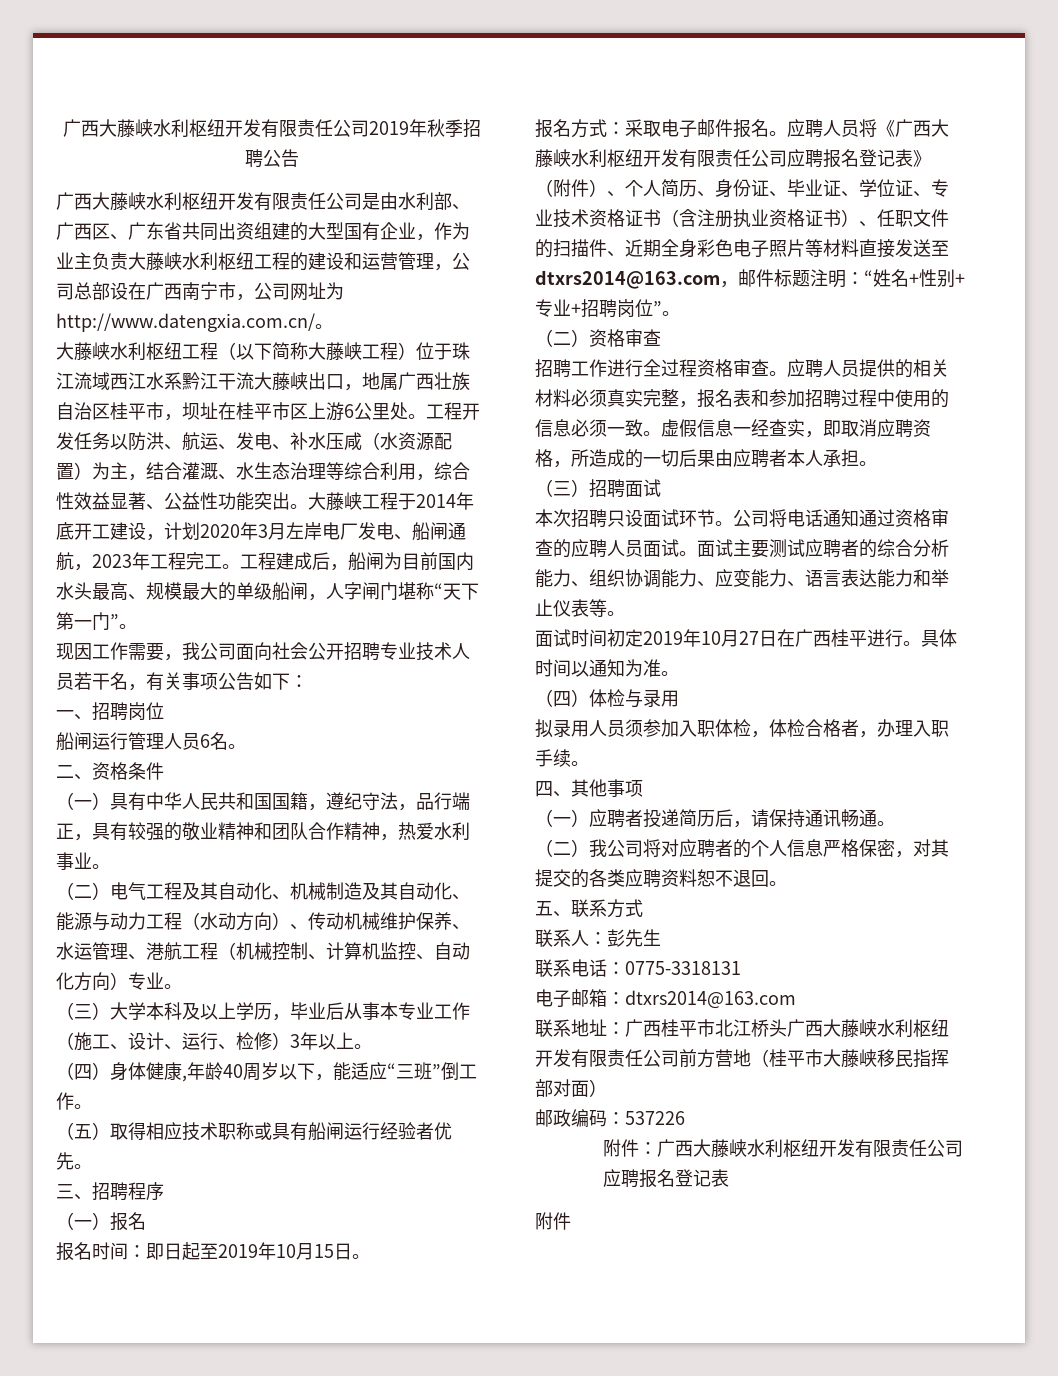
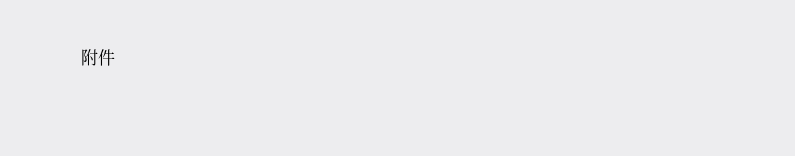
[62,119,481,138] [244,149,299,168] [56,192,470,211] [56,222,470,241] [56,252,470,271] [56,282,344,301] [56,313,333,332] [56,342,470,361] [56,372,470,391] [56,402,480,421] [56,432,452,451] [56,462,470,481] [56,492,474,511] [56,522,466,541] [56,552,474,571] [56,582,479,601] [56,612,137,630] [56,642,470,661] [56,672,308,691] [56,702,164,721] [56,732,246,751] [56,762,164,780] [56,792,470,811] [56,822,470,841] [56,852,110,870] [56,882,470,900] [56,912,470,931] [56,942,470,961] [56,972,182,991] [56,1002,470,1021] [56,1032,372,1051] [56,1062,477,1082] [56,1092,92,1110] [56,1122,452,1141] [56,1152,92,1170] [56,1182,164,1201] [56,1212,146,1231] [56,1242,370,1261] [535,119,949,138] [535,149,931,168] [535,179,949,198] [535,209,949,228] [535,239,949,258] [535,269,965,289] [535,299,680,318] [535,329,661,347] [535,359,949,378] [535,389,949,408] [535,419,931,438] [535,449,877,468] [535,479,661,498] [535,509,949,528] [535,539,949,558] [535,569,949,588] [535,599,625,617] [535,629,957,647] [535,659,679,677] [535,689,679,708] [535,719,949,738] [535,749,589,767] [535,779,643,797] [535,809,895,828] [535,839,949,858] [535,869,787,888] [535,899,643,918] [535,929,661,947] [535,959,741,977] [535,989,796,1009] [535,1019,949,1038] [535,1049,949,1068] [535,1079,607,1097] [535,1109,685,1127] [603,1139,964,1158] [603,1169,730,1188] 广西大藤峡水利枢纽开发有限责任公司2019年秋季招聘公告 // 广西大藤峡水利枢纽开发有限责任公司是由水利部、广西区、广东省共同出资组建的大型国有企业，作为业主负责大藤峡水利枢纽工程的建设和运营管理，公司总部设在广西南宁市，公司网址为http://www.datengxia.com.cn/。 // 大藤峡水利枢纽工程（以下简称大藤峡工程）位于珠江流域西江水系黔江干流大藤峡出口，地属广西壮族自治区桂平市，坝址在桂平市区上游6公里处。工程开发任务以防洪、航运、发电、补水压咸（水资源配置）为主，结合灌溉、水生态治理等综合利用，综合性效益显著、公益性功能突出。大藤峡工程于2014年底开工建设，计划2020年3月左岸电厂发电、船闸通航，2023年工程完工。工程建成后，船闸为目前国内水头最高、规模最大的单级船闸，人字闸门堪称“天下第一门”。 // 现因工作需要，我公司面向社会公开招聘专业技术人员若干名，有关事项公告如下： // 一、招聘岗位 // 船闸运行管理人员6名。 // 二、资格条件 // （一）具有中华人民共和国国籍，遵纪守法，品行端正，具有较强的敬业精神和团队合作精神，热爱水利事业。 // （二）电气工程及其自动化、机械制造及其自动化、能源与动力工程（水动方向）、传动机械维护保养、水运管理、港航工程（机械控制、计算机监控、自动化方向）专业。 // （三）大学本科及以上学历，毕业后从事本专业工作（施工、设计、运行、检修）3年以上。 // （四）身体健康,年龄40周岁以下，能适应“三班”倒工作。 // （五）取得相应技术职称或具有船闸运行经验者优先。 // 三、招聘程序 // （一）报名 // 报名时间：即日起至2019年10月15日。 // 报名方式：采取电子邮件报名。应聘人员将《广西大藤峡水利枢纽开发有限责任公司应聘报名登记表》（附件）、个人简历、身份证、毕业证、学位证、专业技术资格证书（含注册执业资格证书）、任职文件的扫描件、近期全身彩色电子照片等材料直接发送至dtxrs2014@163.com，邮件标题注明：“姓名+性别+专业+招聘岗位”。 // （二）资格审查 // 招聘工作进行全过程资格审查。应聘人员提供的相关材料必须真实完整，报名表和参加招聘过程中使用的信息必须一致。虚假信息一经查实，即取消应聘资格，所造成的一切后果由应聘者本人承担。 // （三）招聘面试 // 本次招聘只设面试环节。公司将电话通知通过资格审查的应聘人员面试。面试主要测试应聘者的综合分析能力、组织协调能力、应变能力、语言表达能力和举止仪表等。 // 面试时间初定2019年10月27日在广西桂平进行。具体时间以通知为准。 // （四）体检与录用 // 拟录用人员须参加入职体检，体检合格者，办理入职手续。 // 四、其他事项 // （一）应聘者投递简历后，请保持通讯畅通。 // （二）我公司将对应聘者的个人信息严格保密，对其提交的各类应聘资料恕不退回。 // 五、联系方式 // 联系人：彭先生 // 联系电话：0775-3318131 // 电子邮箱：dtxrs2014@163.com // 联系地址：广西桂平市北江桥头广西大藤峡水利枢纽开发有限责任公司前方营地（桂平市大藤峡移民指挥部对面） // 邮政编码：537226 // 附件：广西大藤峡水利枢纽开发有限责任公司应聘报名登记表 // -> (81, 57) none

